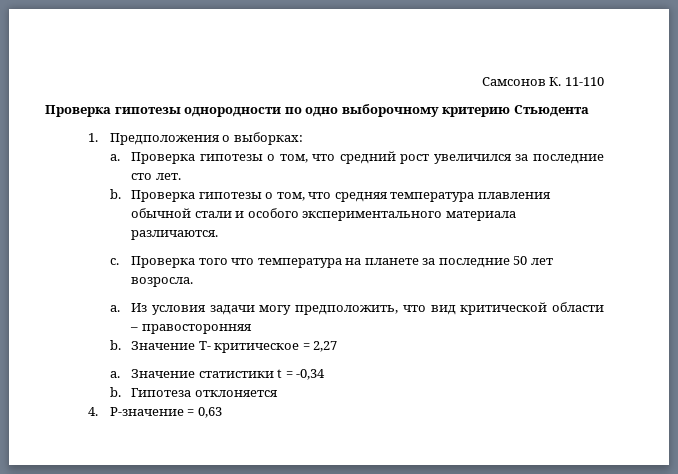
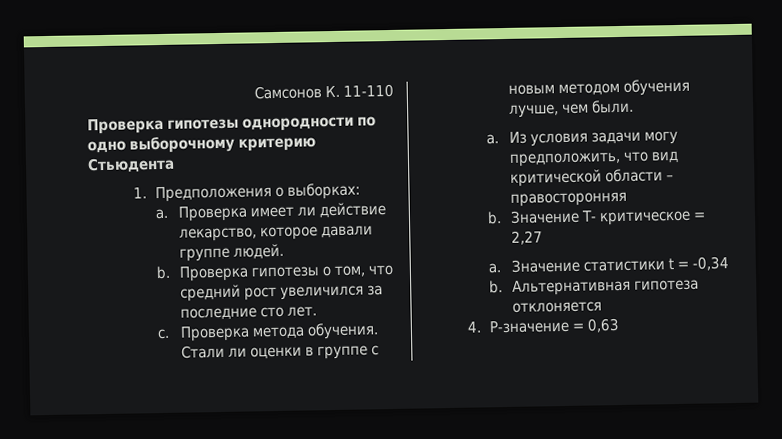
(196, 158) none -> [249,202,386,219] [178,225,373,242] [178,243,284,262] [156,265,249,282] имеет ли действие лекарство, которое давали группе людей. // b. Проверка
[109,189,551,202] [131,208,516,221] [131,230,219,240] [109,256,553,268] [131,277,194,287] b. Проверка гипотезы о том, что средняя температура плавления обычной стали и особого экспериментального материала различаются. // c. Проверка того что температура на планете за последние 50 лет возросла. -> [157,322,379,342] [180,344,379,360] [507,78,690,97] [508,99,634,118] c. Проверка метода обучения. Стали ли оценки в группе с новым методом обучения лучше, чем были.
[131,388,192,397] Гипотеза -> [511,278,699,296] Альтернативная гипотеза

